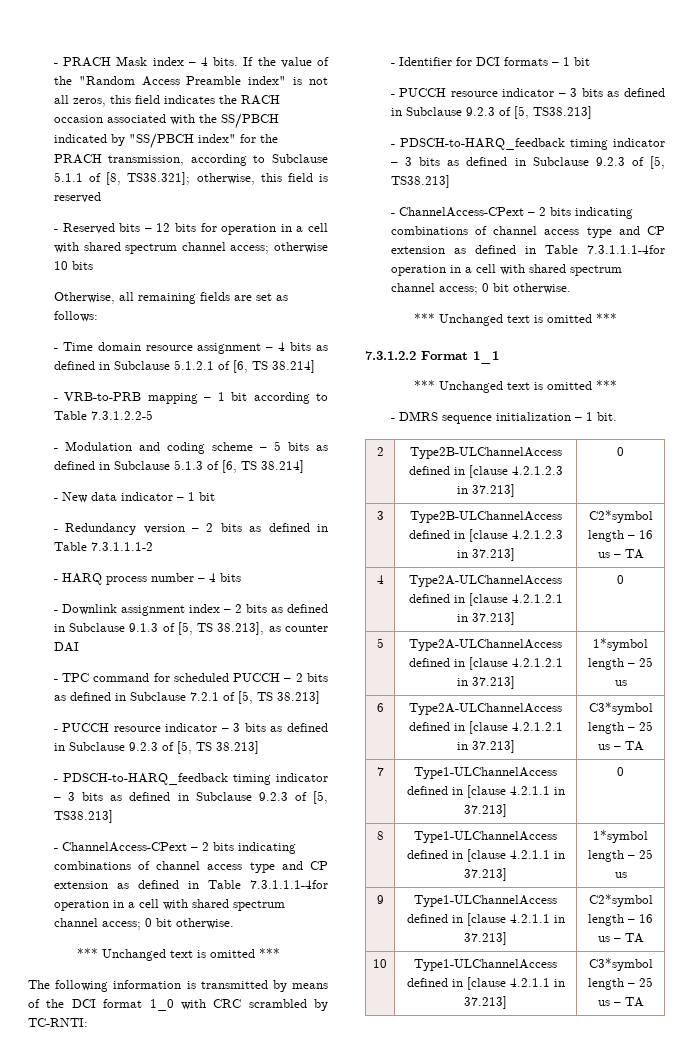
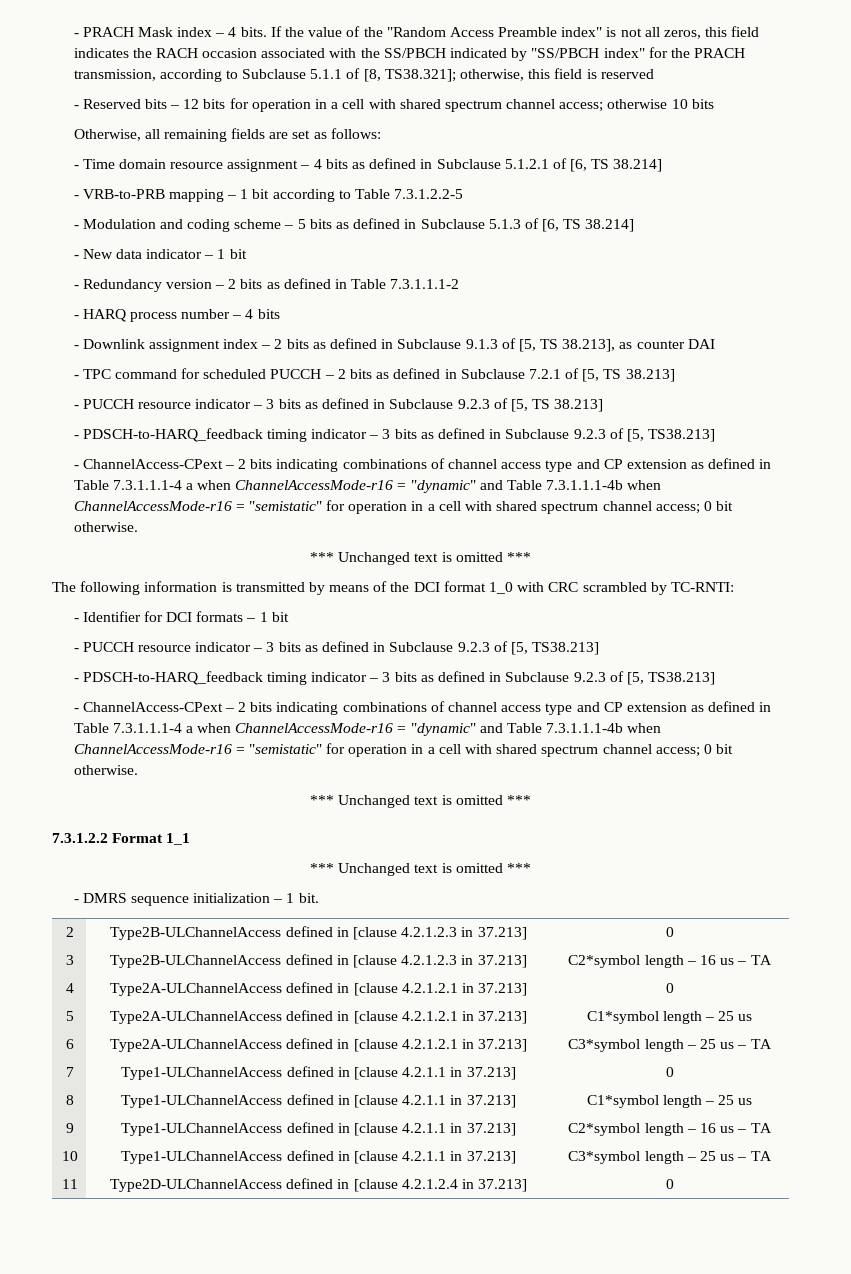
[250,880,328,889] 7.3.1.1.1-4for -> [112,480,662,493] [73,500,346,511] 7.3.1.1.1-4 a when ChannelAccessMode-r16 = "dynamic" and Table 7.3.1.1.1-4b when ChannelAccessMode-r16 = "semistatic" for
[587,245,665,254] 7.3.1.1.1-4for -> [112,723,662,736] [73,743,346,754] 7.3.1.1.1-4 a when ChannelAccessMode-r16 = "dynamic" and Table 7.3.1.1.1-4b when ChannelAccessMode-r16 = "semistatic" for
[593,638,648,651] 1*symbol -> [586,1011,659,1024] C1*symbol
[593,830,648,843] 1*symbol -> [586,1095,659,1108] C1*symbol
(644, 1002) none -> [61,1179,78,1189] [109,1178,528,1192] [665,1179,674,1189] // 11 | Type2D-ULChannelAccess defined in [clause 4.2.1.2.4 in 37.213] | 0

